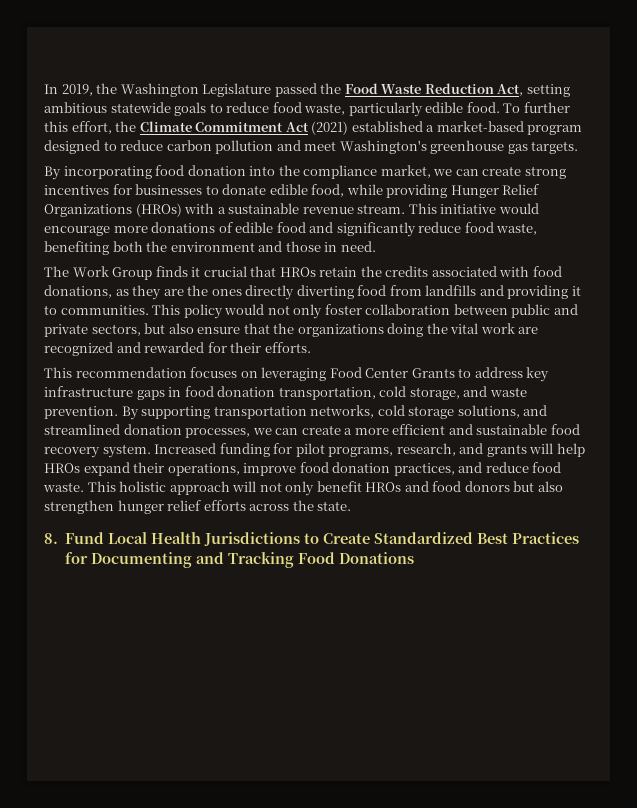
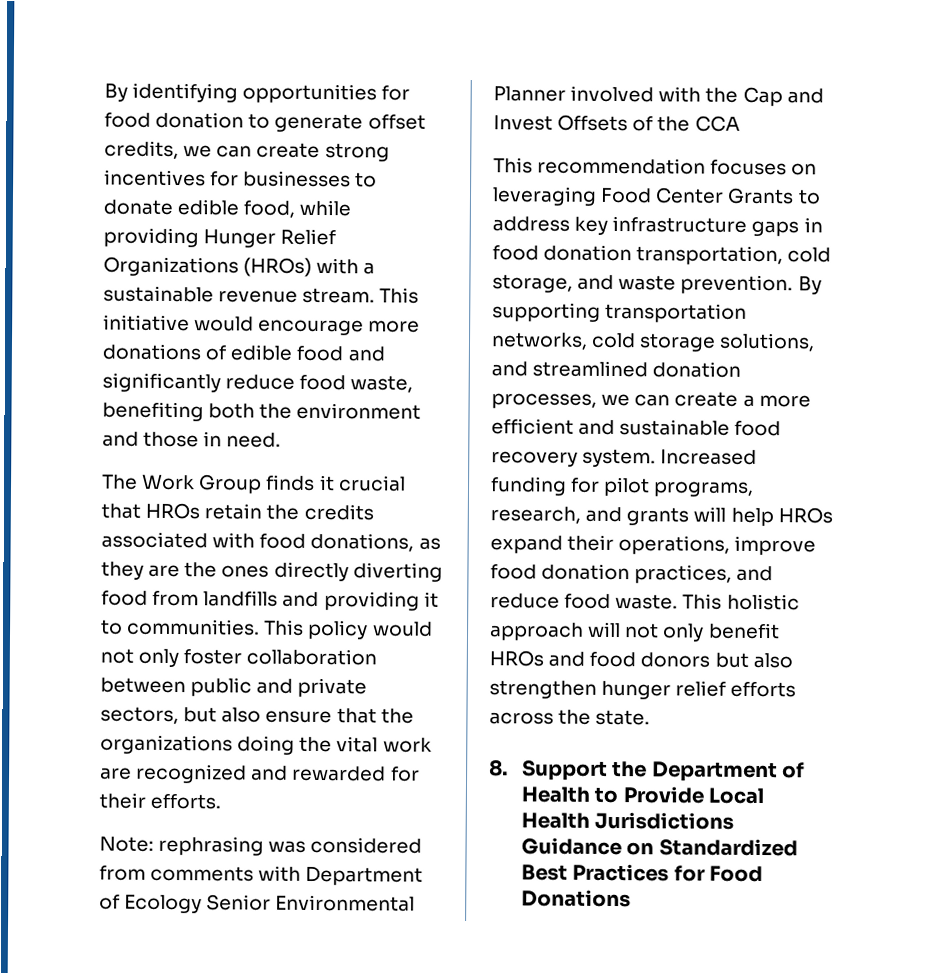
[44,83,570,97] [44,102,570,117] [44,121,583,135] [44,140,579,154] [44,165,431,180] In 2019, the Washington Legislature passed the Food Waste Reduction Act, setting ambitious statewide goals to reduce food waste, particularly edible food. To further this effort, the Climate Commitment Act (2021) established a market-based program designed to reduce carbon pollution and meet Washington's greenhouse gas targets. // By incorporating food donation into the compliance market, -> [104,82,411,104] [104,111,426,133] [104,140,179,160] By identifying opportunities for food donation to generate offset credits,
(311, 347) none -> [99,835,423,856] [99,865,424,886] [99,894,416,914] [493,85,824,107] [493,114,740,132] // Note: rephrasing was considered from comments with Department of Ecology Senior Environmental Planner involved with the Cap and Invest Offsets of the CCA
[64,532,104,544] Fund -> [521,759,806,783] [520,786,704,804] Support the Department of Health to Provide
[303,533,370,544] to Create -> [520,837,655,856] Guidance on
[90,552,294,568] Documenting and Tracking -> (706, 873) none

